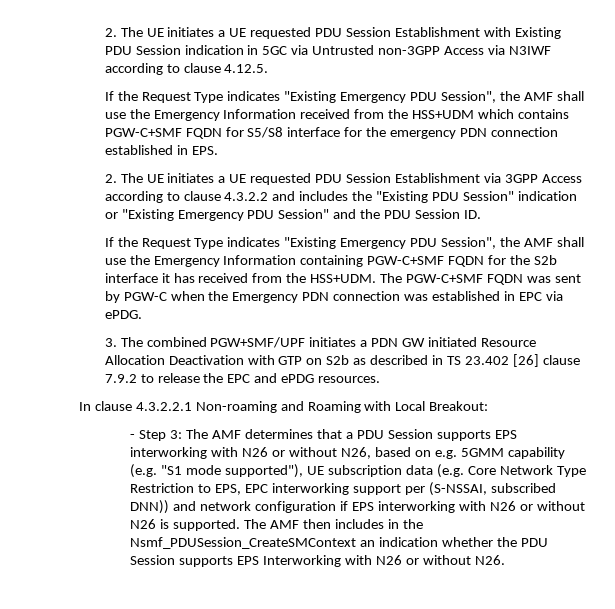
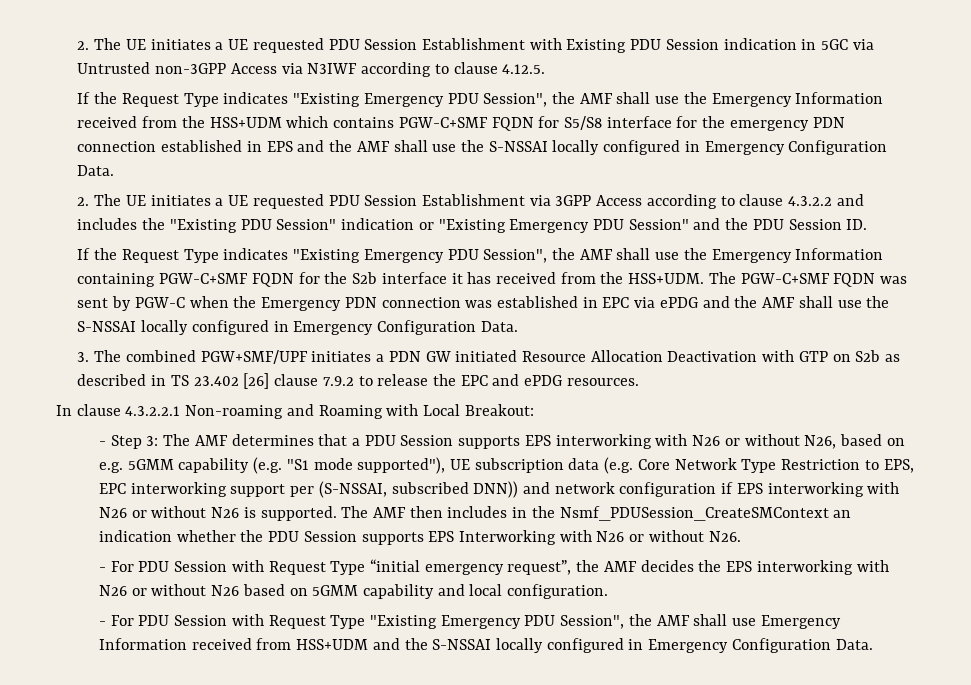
[191,146,218,155] EPS. -> [266,140,888,155] [77,165,115,176] EPS and the AMF shall use the S-NSSAI locally configured in Emergency Configuration Data.
[104,310,142,319] ePDG. -> [659,296,890,308] [77,320,518,335] ePDG and the AMF shall use the S-NSSAI locally configured in Emergency Configuration Data.
(505, 560) none -> [98,559,889,575] [98,584,609,599] [98,614,841,629] [98,638,873,653] // - For PDU Session with Request Type “initial emergency request”, the AMF decides the EPS interworking with N26 or without N26 based on 5GMM capability and local configuration. // - For PDU Session with Request Type "Existing Emergency PDU Session", the AMF shall use Emergency Information received from HSS+UDM and the S-NSSAI locally configured in Emergency Configuration Data.

